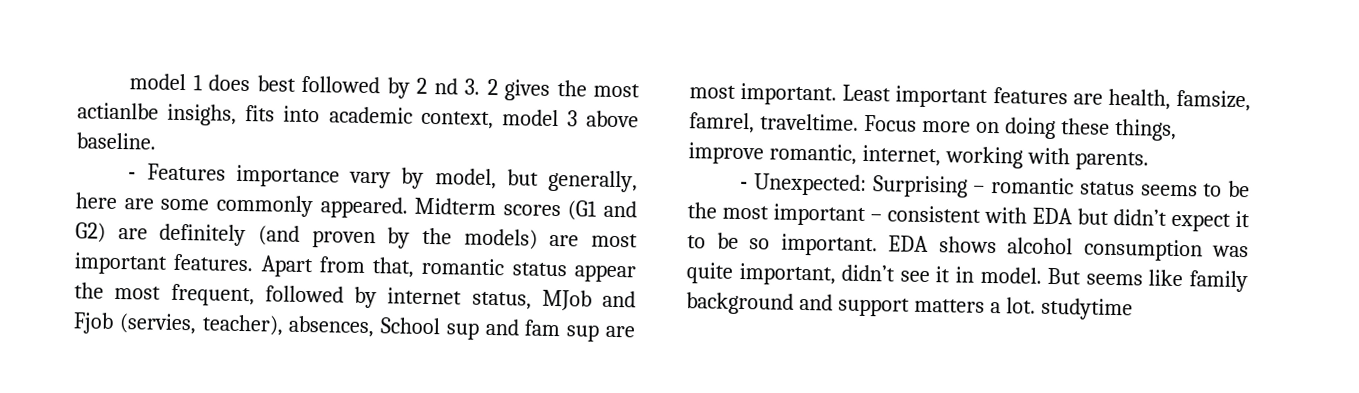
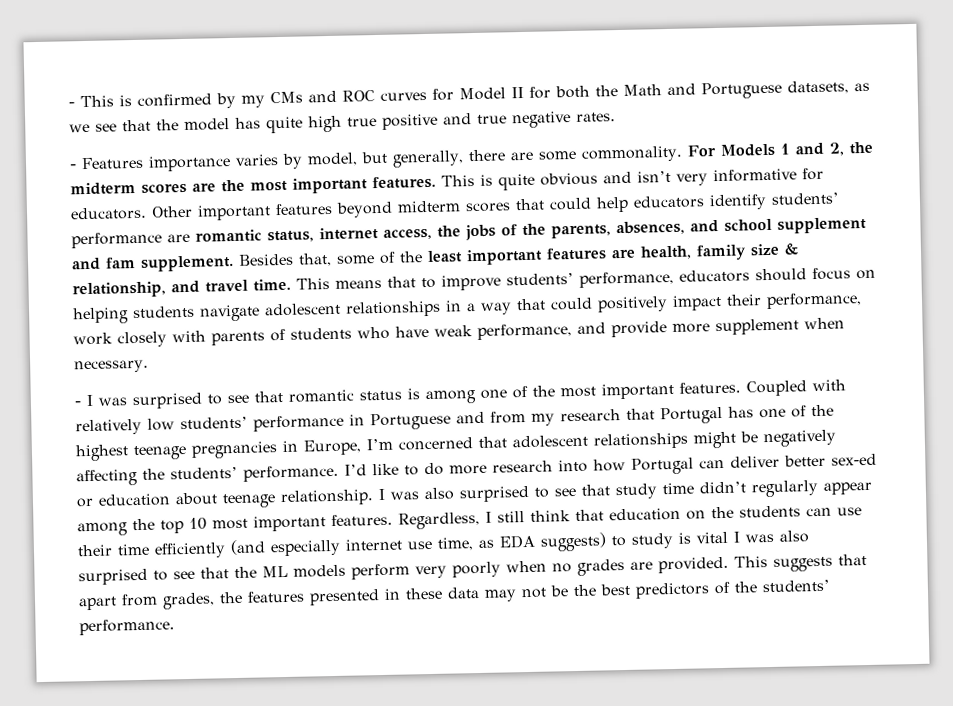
[129,73,641,101] [77,102,639,129] [76,132,156,150] model 1 does best followed by 2 nd 3. 2 gives the most actianlbe insighs, fits into academic context, model 3 above baseline. -> [68,80,870,109] [69,111,616,134] - This is confirmed by my CMs and ROC curves for Model II for both the Math and Portuguese datasets, as we see that the model has quite high true positive and true negative rates.
[349,171,392,189] vary -> [235,154,279,166] varies
[75,192,117,209] here -> [467,149,506,162] there
[215,194,637,221] [75,222,638,250] [74,252,636,283] [74,282,636,311] [73,312,635,342] [689,82,1252,112] [689,112,1177,141] [688,142,1149,171] [740,173,1250,198] [687,202,1250,232] [687,232,1249,262] [686,262,1248,293] [686,292,1133,321] commonly appeared. Midterm scores (G1 and G2) are definitely (and proven by the models) are most important features. Apart from that, romantic status appear the most frequent, followed by internet status, MJob and Fjob (servies, teacher), absences, School sup and fam sup are most important. Least important features are health, famsize, famrel, traveltime. Focus more on doing these things, improve romantic, internet, working with parents. // - Unexpected: Surprising – romantic status seems to be the most important – consistent with EDA but didn’t expect it to be so important. EDA shows alcohol consumption was quite important, didn’t see it in model. But seems like family background and support matters a lot. studytime -> [580,141,873,163] [70,167,824,196] [70,192,839,221] [71,216,867,249] [71,243,799,272] [72,267,876,299] [72,292,862,325] [73,317,845,348] [74,359,149,374] [74,379,846,410] [75,404,834,436] [75,429,836,462] [76,453,877,487] [76,480,872,509] [77,505,862,537] [77,530,809,559] [78,554,867,586] [78,579,830,611] [79,618,175,636] commonality. For Models 1 and 2, the midterm scores are the most important features. This is quite obvious and isn’t very informative for educators. Other important features beyond midterm scores that could help educators identify students’ performance are romantic status, internet access, the jobs of the parents, absences, and school supplement and fam supplement. Besides that, some of the least important features are health, family size & relationship, and travel time. This means that to improve students’ performance, educators should focus on helping students navigate adolescent relationships in a way that could positively impact their performance, work closely with parents of students who have weak performance, and provide more supplement when necessary. // - I was surprised to see that romantic status is among one of the most important features. Coupled with relatively low students’ performance in Portuguese and from my research that Portugal has one of the highest teenage pregnancies in Europe, I’m concerned that adolescent relationships might be negatively affecting the students’ performance. I’d like to do more research into how Portugal can deliver better sex-ed or education about teenage relationship. I was also surprised to see that study time didn’t regularly appear among the top 10 most important features. Regardless, I still think that education on the students can use their time efficiently (and especially internet use time, as EDA suggests) to study is vital I was also surprised to see that the ML models perform very poorly when no grades are provided. This suggests that apart from grades, the features presented in these data may not be the best predictors of the students’ performance.

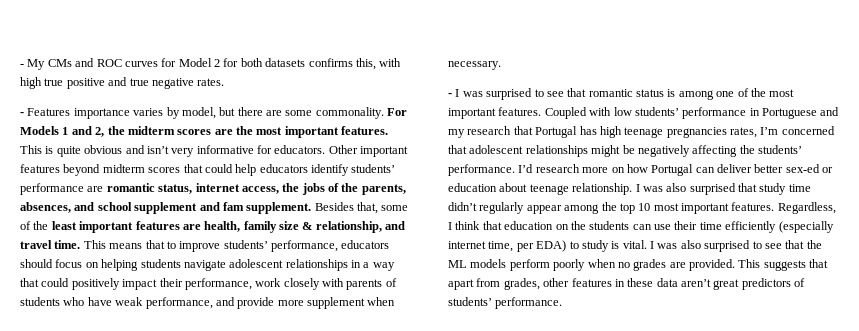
[68,92,265,109] - This is confirmed by my -> [20,59,46,70] - My
[511,86,524,99] II -> [214,59,220,67] 2
[595,80,870,100] [69,116,303,134] the Math and Portuguese datasets, as we see that the model has quite -> [265,58,402,70] datasets confirms this, with
[392,150,464,168] generally, -> (236, 111) none
[75,418,142,436] relatively -> (612, 111) none
[490,411,526,424] from -> (840, 111) none
[759,404,834,419] [75,439,362,462] one of the highest teenage pregnancies in Europe, -> [599,126,757,138] high teenage pregnancies rates,
[372,459,588,476] like to do more research into -> [535,164,625,173] research more on
[534,487,576,498] to see -> (736, 189) none
[497,511,525,523] still -> (452, 226) none
[230,532,607,557] (and especially internet use time, as EDA suggests) -> [778,221,834,233] [448,240,567,252] (especially internet time, per EDA)
[696,531,728,544] vital -> [622,240,647,249] vital.
[415,565,447,579] very -> (550, 265) none
[219,583,631,606] the features presented in these data may not be the best -> [543,278,740,290] other features in these data aren’t great
[734,581,757,593] the -> (806, 282) none

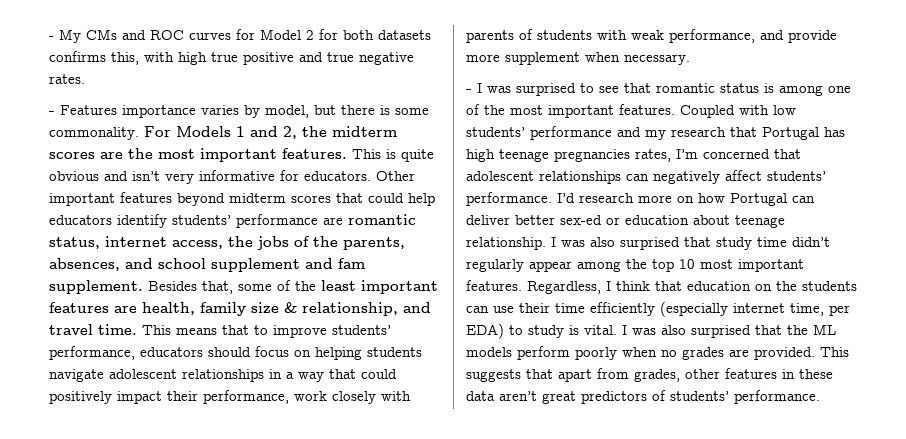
[266,110,282,116] are -> [380,105,390,115] is
[63,297,112,306] who have -> [597,30,627,40] with
[749,108,817,119] in Portuguese -> (612, 133) none
[591,145,755,157] might be negatively affecting the -> [626,170,762,184] can negatively affect
[752,241,782,249] to see -> (751, 331) none

